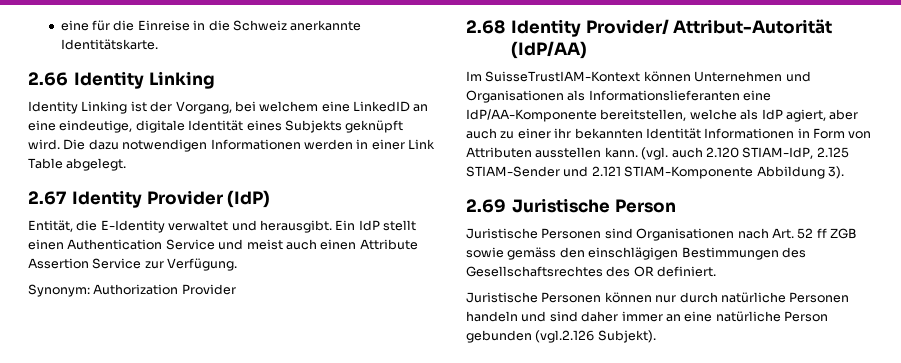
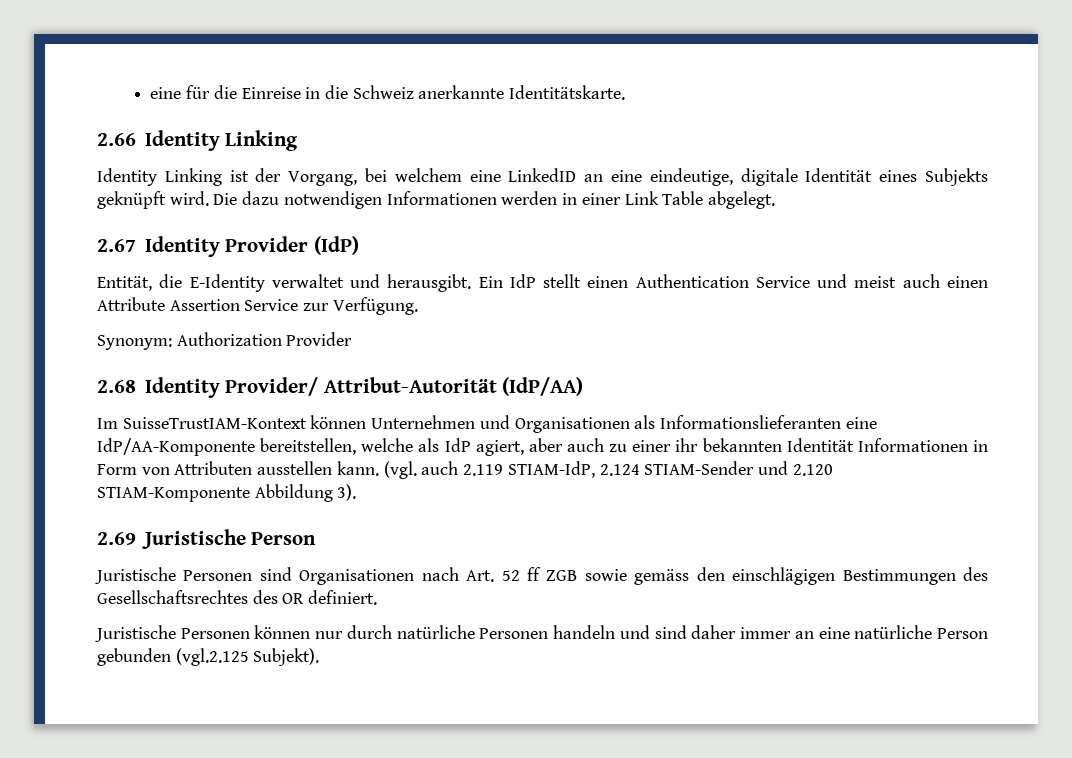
[705,147,849,159] 2.120 STIAM-IdP, 2.125 -> [463,461,640,478] 2.119 STIAM-IdP, 2.124
[591,166,621,176] 2.121 -> [792,464,833,476] 2.120
[535,330,595,343] (vgl.2.126 -> [175,648,249,666] (vgl.2.125

